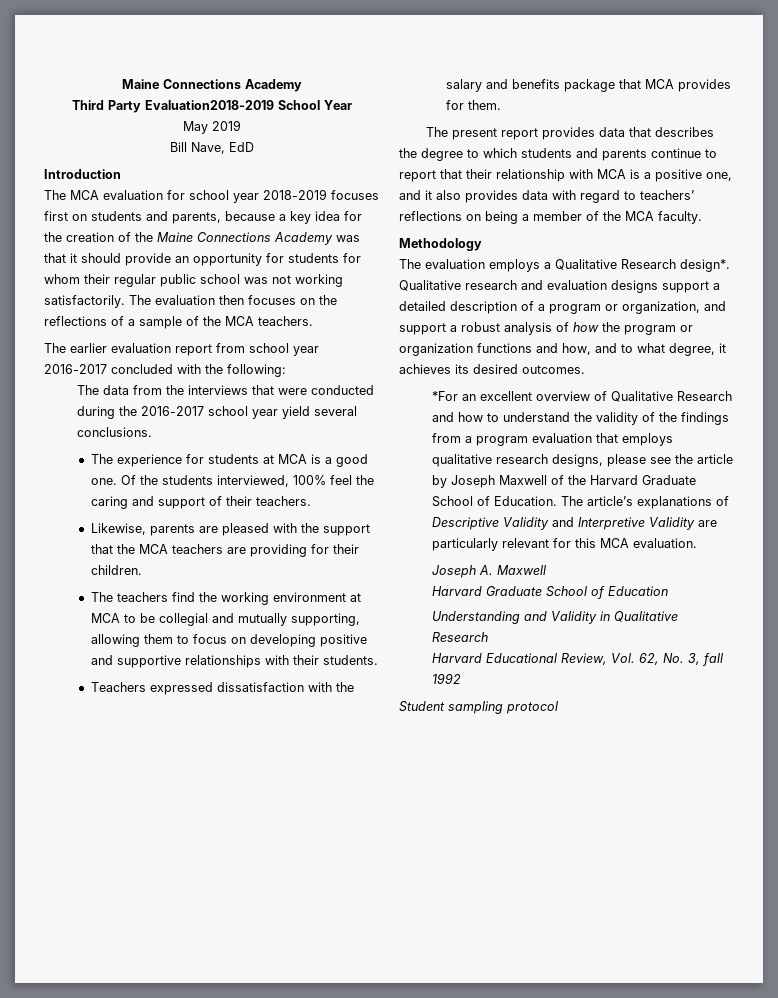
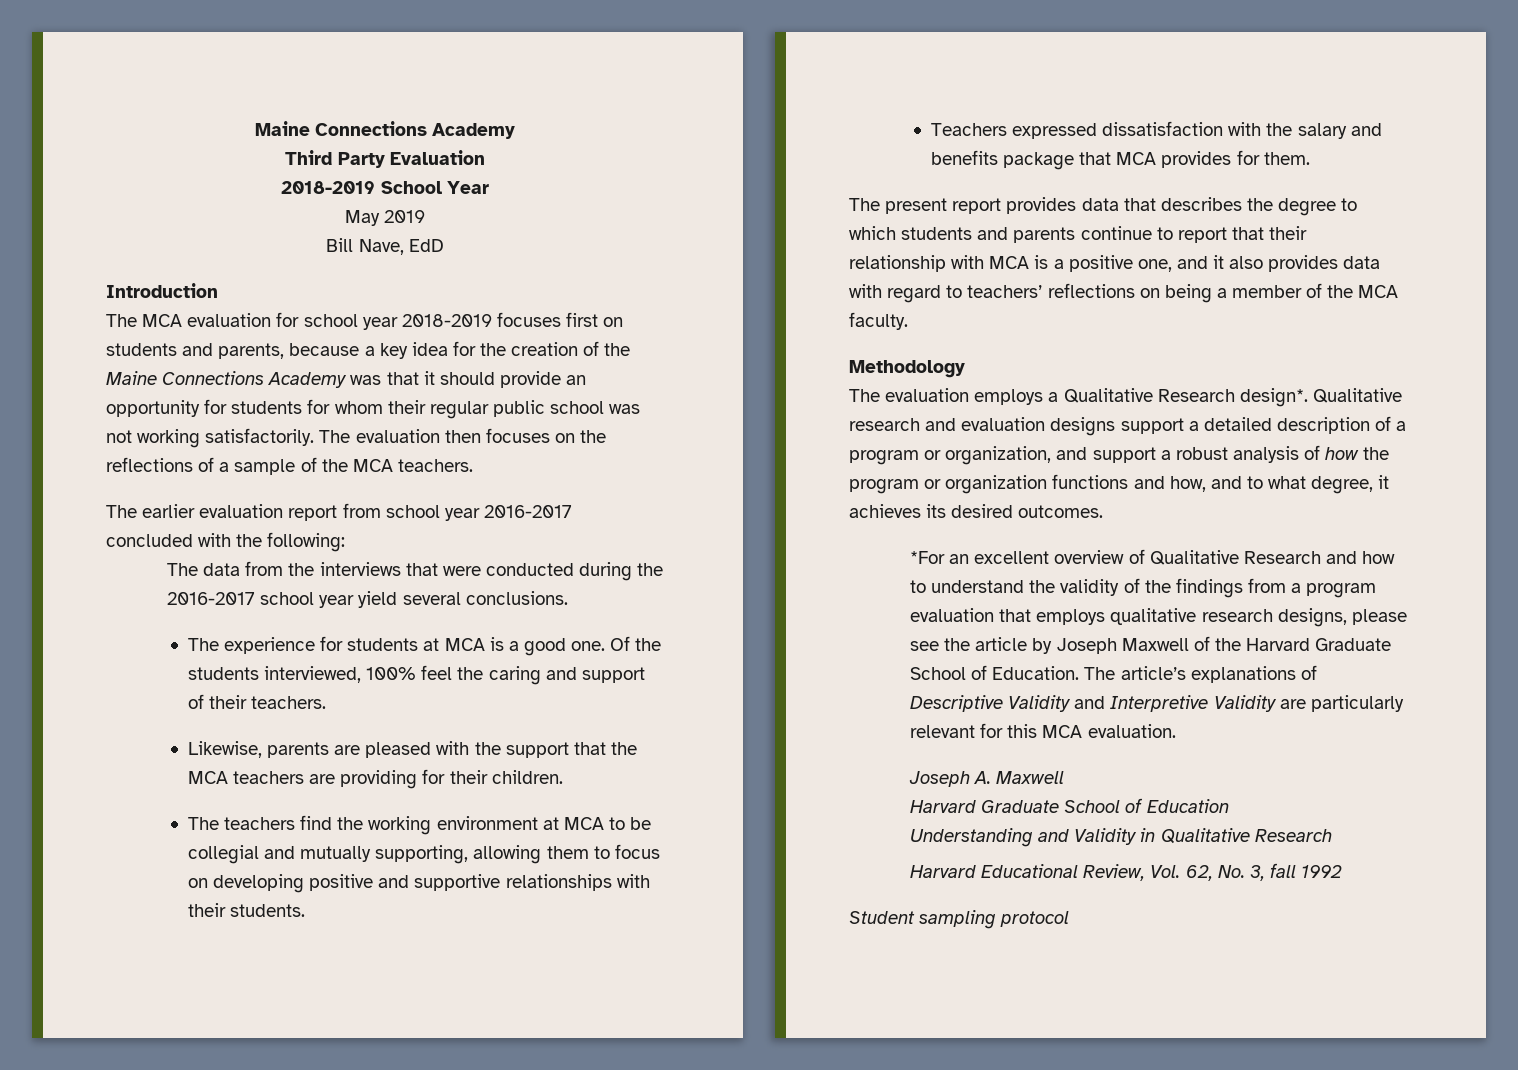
[144,100,274,110] Evaluation2018-2019 -> [389,150,485,165] [281,181,376,194] Evaluation // 2018-2019

